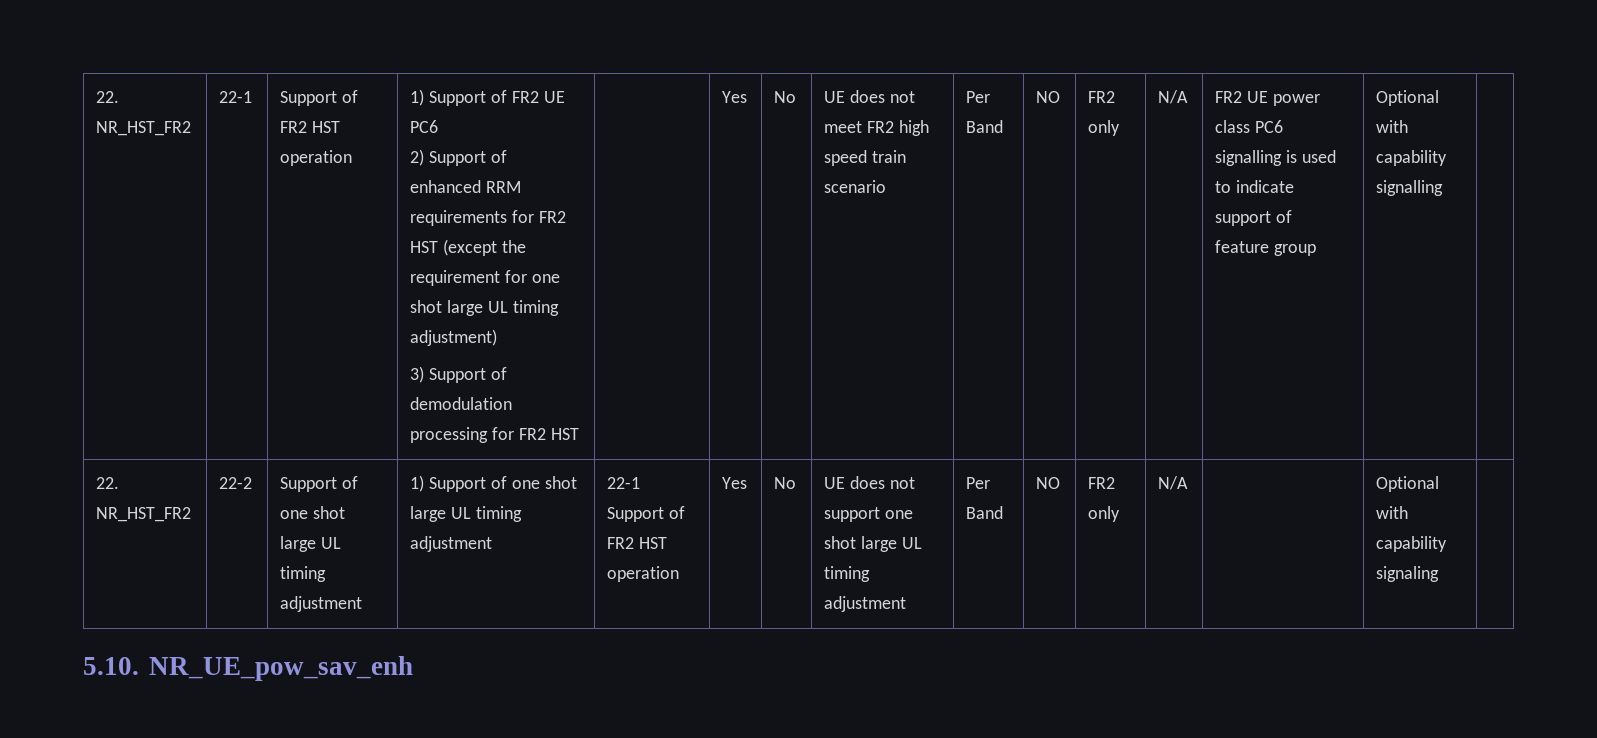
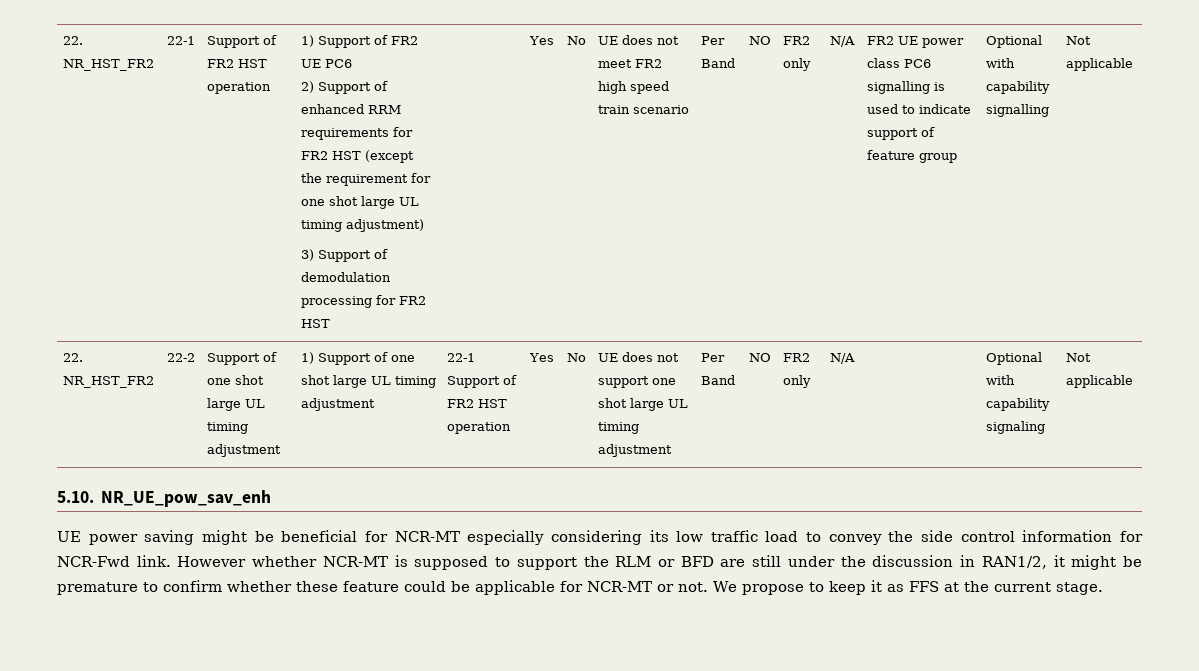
(1444, 188) none -> [1065,36,1091,45] [1065,58,1133,71] Not applicable
(1440, 574) none -> [1065,353,1091,362] [1065,375,1133,388] Not applicable
(413, 668) none -> [57,530,1143,545] [57,555,1143,570] [57,580,1103,595] // UE power saving might be beneficial for NCR-MT especially considering its low traffic load to convey the side control information for NCR-Fwd link. However whether NCR-MT is supposed to support the RLM or BFD are still under the discussion in RAN1/2, it might be premature to confirm whether these feature could be applicable for NCR-MT or not. We propose to keep it as FFS at the current stage.

